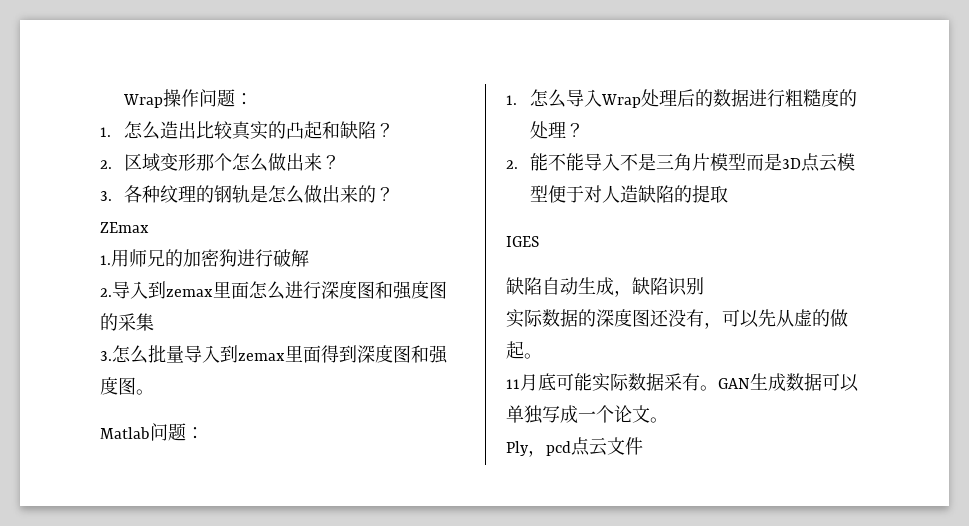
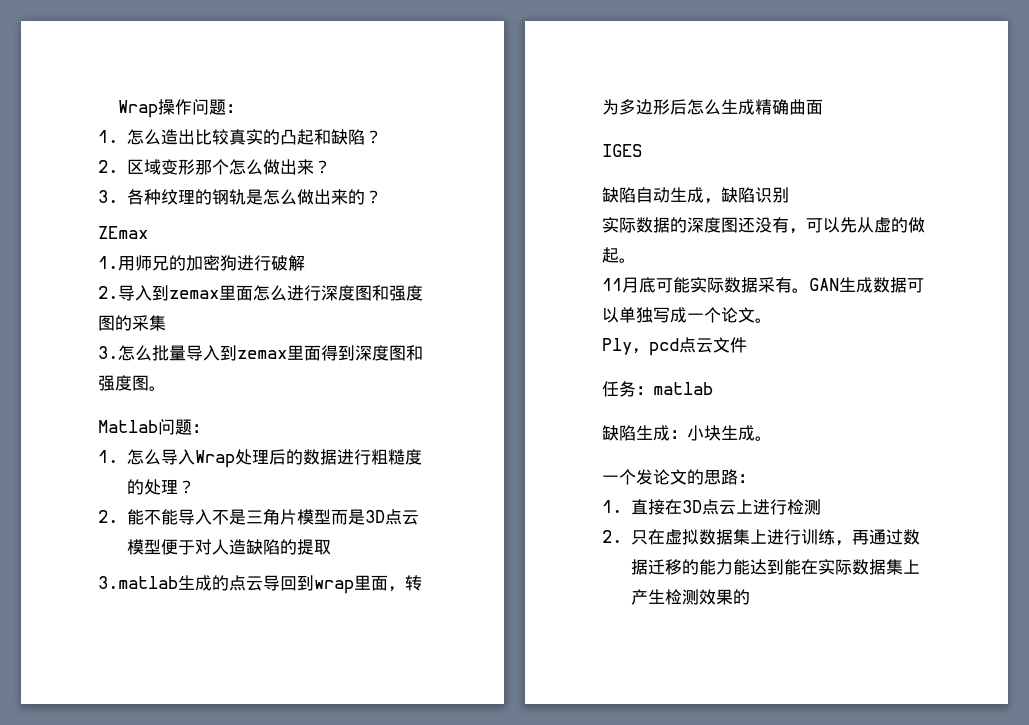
(729, 194) none -> [98,575,422,594] [602,99,823,115] // 3.matlab生成的点云导回到wrap里面，转为多边形后怎么生成精确曲面
(643, 446) none -> [602,381,713,397] [602,425,772,441] [602,469,755,485] [602,499,821,515] [602,529,920,546] [630,559,920,575] [630,589,750,605] // 任务：matlab // 缺陷生成：小块生成。 // 一个发论文的思路： // 1.直接在3D点云上进行检测 // 2.只在虚拟数据集上进行训练，再通过数据迁移的能力能达到能在实际数据集上产生检测效果的

